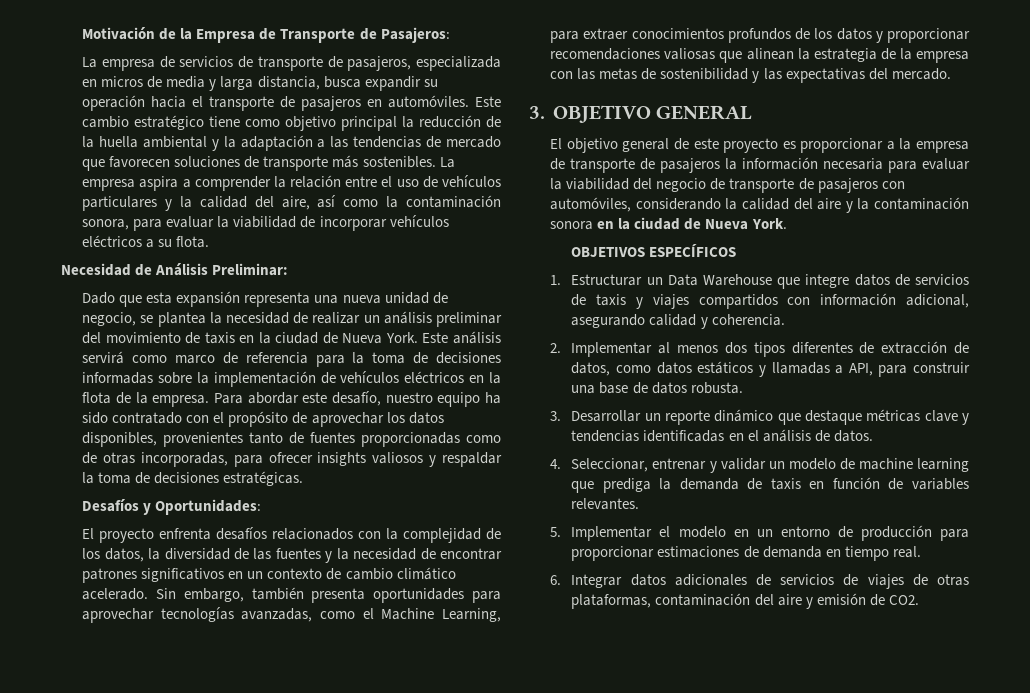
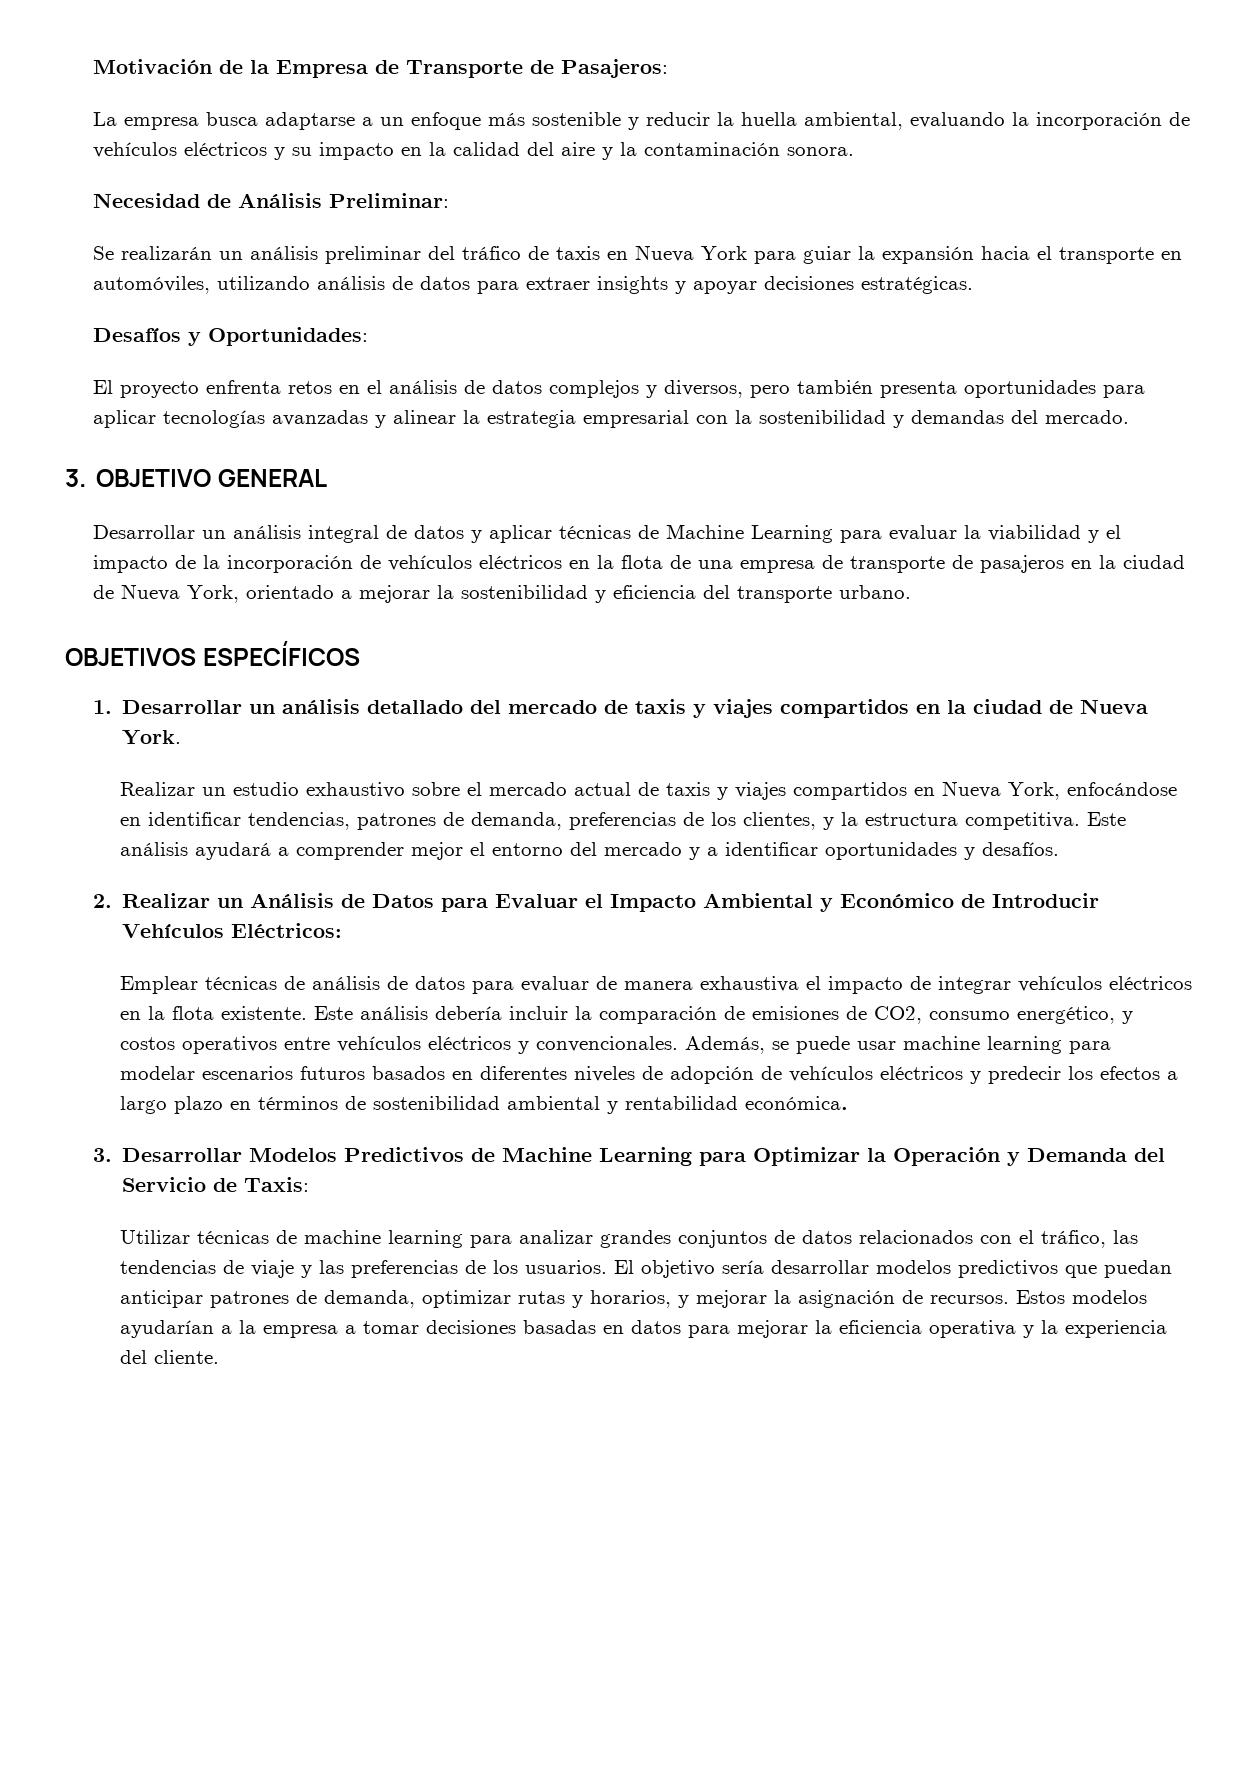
[159,56,502,71] [82,76,438,91] [82,95,502,111] [82,115,502,131] [82,135,501,151] [82,155,455,171] [82,175,502,191] [82,195,501,211] [82,215,449,231] [82,235,210,248] [61,263,289,276] [82,291,448,307] [82,312,361,327] de servicios de transporte de pasajeros, especializada en micros de media y larga distancia, busca expandir su operación hacia el transporte de pasajeros en automóviles. Este cambio estratégico tiene como objetivo principal la reducción de la huella ambiental y la adaptación a las tendencias de mercado que favorecen soluciones de transporte más sostenibles. La empresa aspira a comprender la relación entre el uso de vehículos particulares y la calidad del aire, así como la contaminación sonora, para evaluar la viabilidad de incorporar vehículos eléctricos a su flota. // Necesidad de Análisis Preliminar: // Dado que esta expansión representa una nueva unidad de negocio, se plantea la necesidad de realizar -> [205,112,1190,130] [92,142,854,160] [92,193,449,208] [92,246,212,260] busca adaptarse a un enfoque más sostenible y reducir la huella ambiental, evaluando la incorporación de vehículos eléctricos y su impacto en la calidad del aire y la contaminación sonora. // Necesidad de Análisis Preliminar: // Se realizarán
[105,331,501,344] [82,351,501,367] [82,371,502,387] [82,391,502,407] [82,411,444,427] [82,432,501,447] [82,452,503,467] [82,472,151,484] movimiento de taxis en la ciudad de Nueva York. Este análisis servirá como marco de referencia para la toma de decisiones informadas sobre la implementación de vehículos eléctricos en la flota de la empresa. Para abordar este desafío, nuestro equipo ha sido contratado con el propósito de aprovechar los datos disponibles, provenientes tanto de fuentes proporcionadas como de otras incorporadas, para ofrecer insights valiosos y respaldar la toma de -> [461,245,1182,264] [92,276,757,294] tráfico de taxis en Nueva York para guiar la expansión hacia el transporte en automóviles, utilizando análisis de datos para extraer insights y apoyar
[216,527,502,543] [82,548,503,563] [82,567,456,583] [82,587,501,603] [82,607,502,623] [550,28,971,43] [550,48,970,63] [550,68,865,83] desafíos relacionados con la complejidad de los datos, la diversidad de las fuentes y la necesidad de encontrar patrones significativos en un contexto de cambio climático acelerado. Sin embargo, también presenta oportunidades para aprovechar tecnologías avanzadas, como el Machine Learning, para extraer conocimientos profundos de los datos y proporcionar recomendaciones valiosas que alinean la estrategia de la empresa con las metas de sostenibilidad y las expectativas -> [287,380,1145,398] [92,410,1004,428] retos en el análisis de datos complejos y diversos, pero también presenta oportunidades para aplicar tecnologías avanzadas y alinear la estrategia empresarial con la sostenibilidad y demandas
[550,138,912,153] El objetivo general de este proyecto es proporcionar a la -> [92,524,1121,543] [92,555,733,573] Desarrollar un análisis integral de datos y aplicar técnicas de Machine Learning para evaluar la viabilidad y el impacto de la incorporación de vehículos eléctricos en la flota de una
[725,157,971,173] [550,178,905,193] [550,197,970,213] [550,221,594,230] la información necesaria para evaluar la viabilidad del negocio de transporte de pasajeros con automóviles, considerando la calidad del aire y la contaminación sonora -> [1070,555,1185,569] [92,584,911,603] [65,641,360,666] [92,699,909,718] en la ciudad de Nueva York, orientado a mejorar la sostenibilidad y eficiencia del transporte urbano. // OBJETIVOS ESPECÍFICOS // 1. Desarrollar un análisis detallado del mercado de taxis y viajes compartidos
[571,244,737,257] [550,274,969,289] [571,293,969,309] [571,314,785,329] [550,341,969,357] [571,361,971,377] [571,382,743,394] [550,409,969,425] [571,429,873,442] [550,458,969,473] [571,477,969,493] [571,498,640,510] [550,525,969,541] [571,546,921,561] [550,574,969,589] [571,593,919,609] OBJETIVOS ESPECÍFICOS // 1. Estructurar un Data Warehouse que integre datos de servicios de taxis y viajes compartidos con información adicional, asegurando calidad y coherencia. // 2. Implementar al menos dos tipos diferentes de extracción de datos, como datos estáticos y llamadas a API, para construir una base de datos robusta. // 3. Desarrollar un reporte dinámico que destaque métricas clave y tendencias identificadas en el análisis de datos. // 4. Seleccionar, entrenar y validar un modelo de machine learning que prediga la demanda de taxis en función de variables relevantes. // 5. Implementar el modelo en un entorno de producción para proporcionar estimaciones de demanda en tiempo real. // 6. Integrar datos adicionales de servicios de viajes de otras plataformas, contaminación del aire y emisión de CO2. -> [120,781,1178,800] [120,812,1127,830] [120,842,1060,860] [92,893,1099,912] [121,923,342,938] [120,976,1193,994] [120,1006,1134,1024] [120,1036,1112,1054] [120,1066,1179,1084] [120,1096,849,1114] [92,1147,1165,1166] [121,1177,309,1192] [120,1230,1139,1248] [120,1260,1173,1278] [120,1290,1148,1308] [120,1320,1168,1338] [120,1350,220,1364] Realizar un estudio exhaustivo sobre el mercado actual de taxis y viajes compartidos en Nueva York, enfocándose en identificar tendencias, patrones de demanda, preferencias de los clientes, y la estructura competitiva. Este análisis ayudará a comprender mejor el entorno del mercado y a identificar oportunidades y desafíos. // 2. Realizar un Análisis de Datos para Evaluar el Impacto Ambiental y Económico de Introducir Vehículos Eléctricos: // Emplear técnicas de análisis de datos para evaluar de manera exhaustiva el impacto de integrar vehículos eléctricos en la flota existente. Este análisis debería incluir la comparación de emisiones de CO2, consumo energético, y costos operativos entre vehículos eléctricos y convencionales. Además, se puede usar machine learning para modelar escenarios futuros basados en diferentes niveles de adopción de vehículos eléctricos y predecir los efectos a largo plazo en términos de sostenibilidad ambiental y rentabilidad económica. // 3. Desarrollar Modelos Predictivos de Machine Learning para Optimizar la Operación y Demanda del Servicio de Taxis: // Utilizar técnicas de machine learning para analizar grandes conjuntos de datos relacionados con el tráfico, las tendencias de viaje y las preferencias de los usuarios. El objetivo sería desarrollar modelos predictivos que puedan anticipar patrones de demanda, optimizar rutas y horarios, y mejorar la asignación de recursos. Estos modelos ayudarían a la empresa a tomar decisiones basadas en datos para mejorar la eficiencia operativa y la experiencia del cliente.

